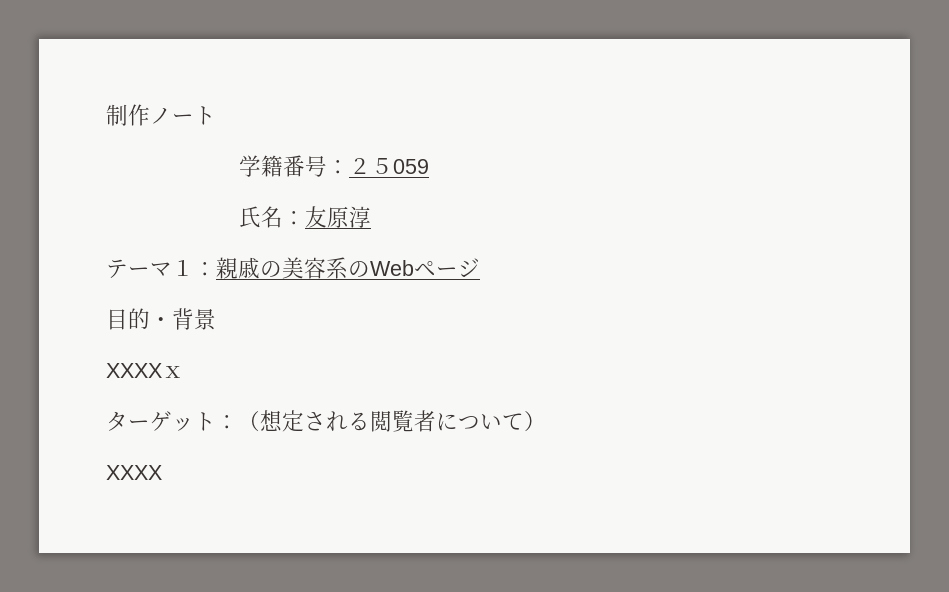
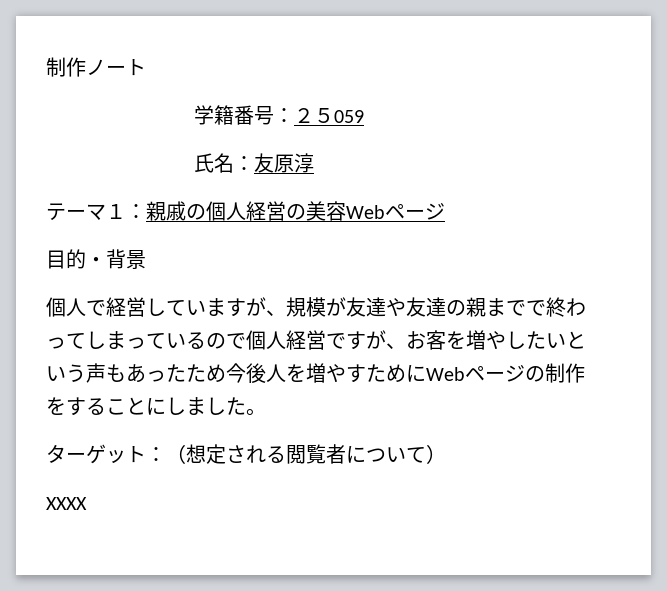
[282,257,370,279] 美容系の -> [206,201,346,221] 個人経営の美容
[106,363,184,378] XXXXｘ -> [46,297,586,317] [46,330,586,350] [46,363,585,383] [46,397,266,416] 個人で経営していますが、規模が友達や友達の親までで終わってしまっているので個人経営ですが、お客を増やしたいという声もあったため今後人を増やすためにWebページの制作をすることにしました。

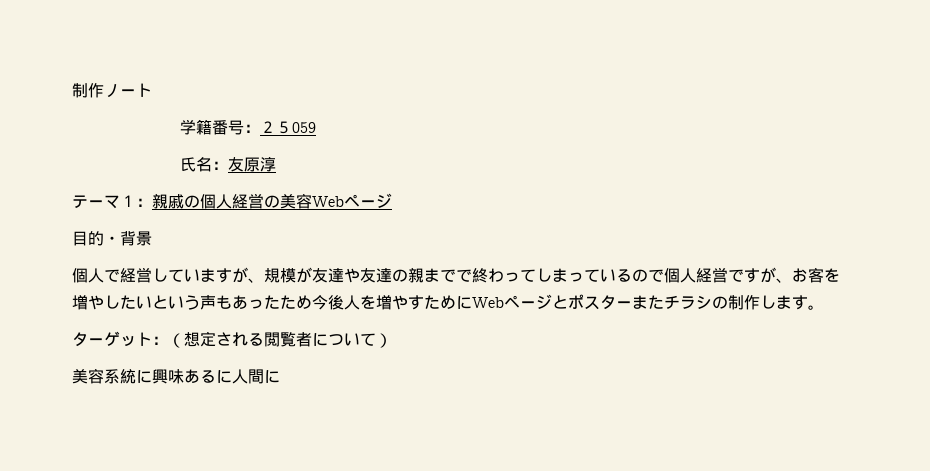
[525,363,585,383] [46,397,246,416] の制作をすることにしました -> [552,294,808,310] とポスターまたチラシの制作します
[46,497,87,510] XXXX -> [72,368,280,384] 美容系統に興味あるに人間に

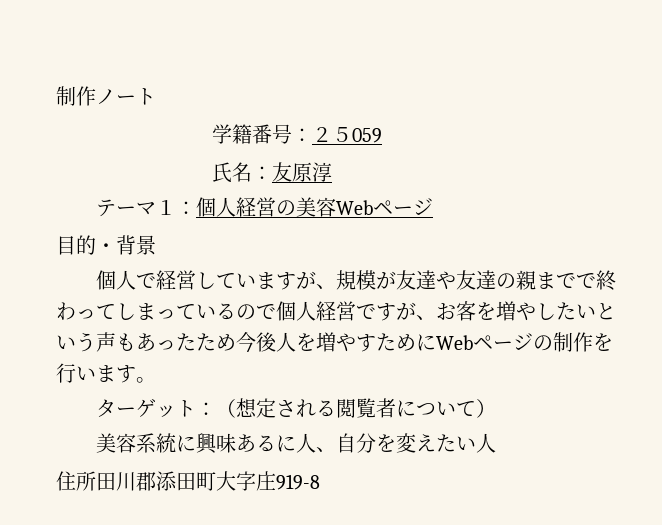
[152,193,200,209] 親戚の -> (197, 208) none
[552,294,776,310] とポスターまたチラシの制作し -> [533,332,613,352] [56,363,96,383] の制作を行い
[248,369,280,384] 間に -> [316,433,497,453] [56,471,320,491] 、自分を変えたい人 // 住所田川郡添田町大字庄919-8

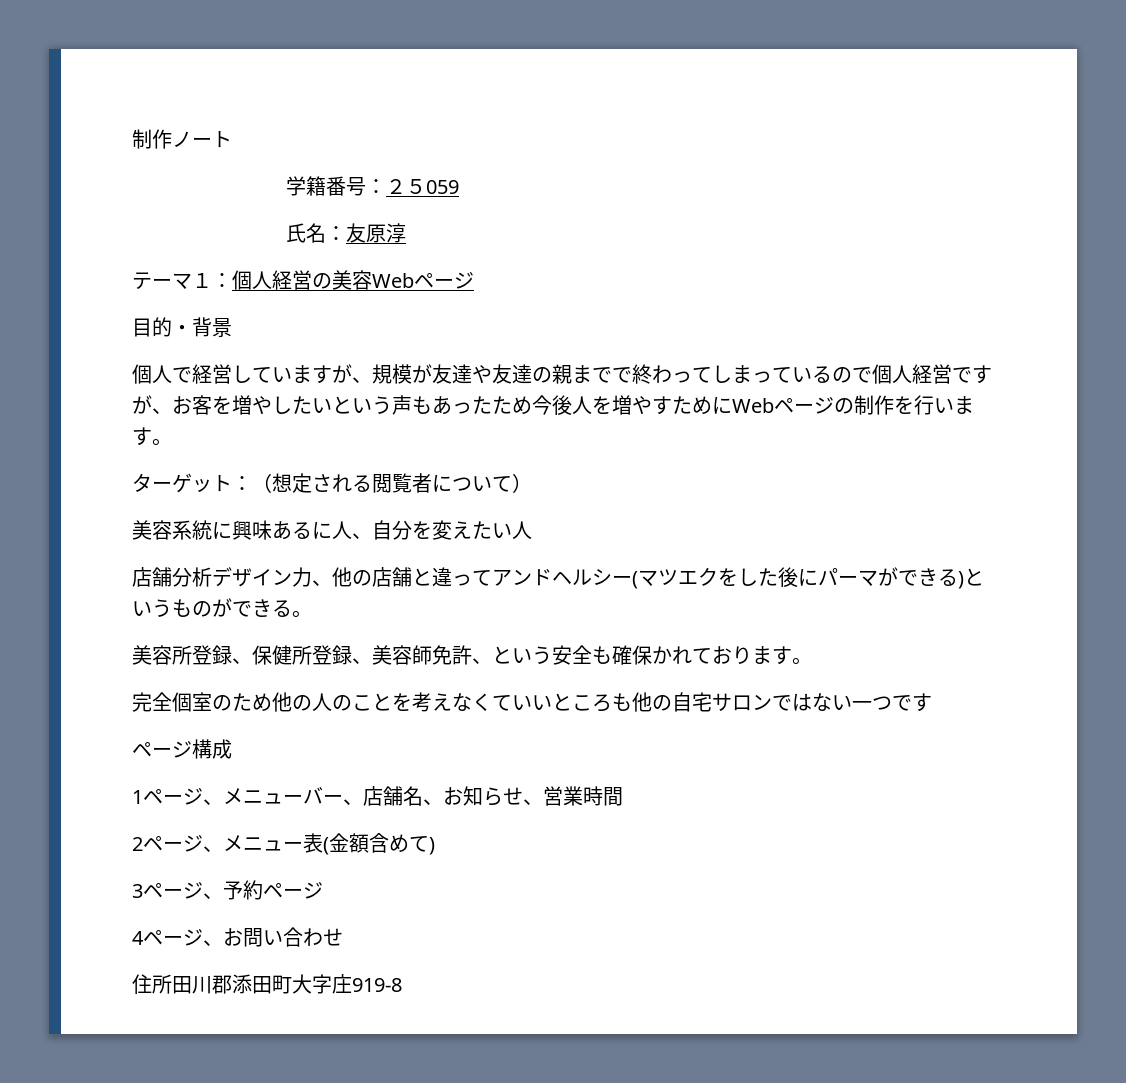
(497, 443) none -> [132,567,984,589] [132,598,312,618] [132,645,812,665] [132,692,932,712] [132,739,232,759] [132,786,623,806] [132,833,435,855] [132,880,323,900] [132,927,343,947] // 店舗分析デザイン力、他の店舗と違ってアンドヘルシー(マツエクをした後にパーマができる)というものができる。 // 美容所登録、保健所登録、美容師免許、という安全も確保かれております。 // 完全個室のため他の人のことを考えなくていいところも他の自宅サロンではない一つです // ページ構成 // 1ページ、メニューバー、店舗名、お知らせ、営業時間 // 2ページ、メニュー表(金額含めて) // 3ページ、予約ページ // 4ページ、お問い合わせ

